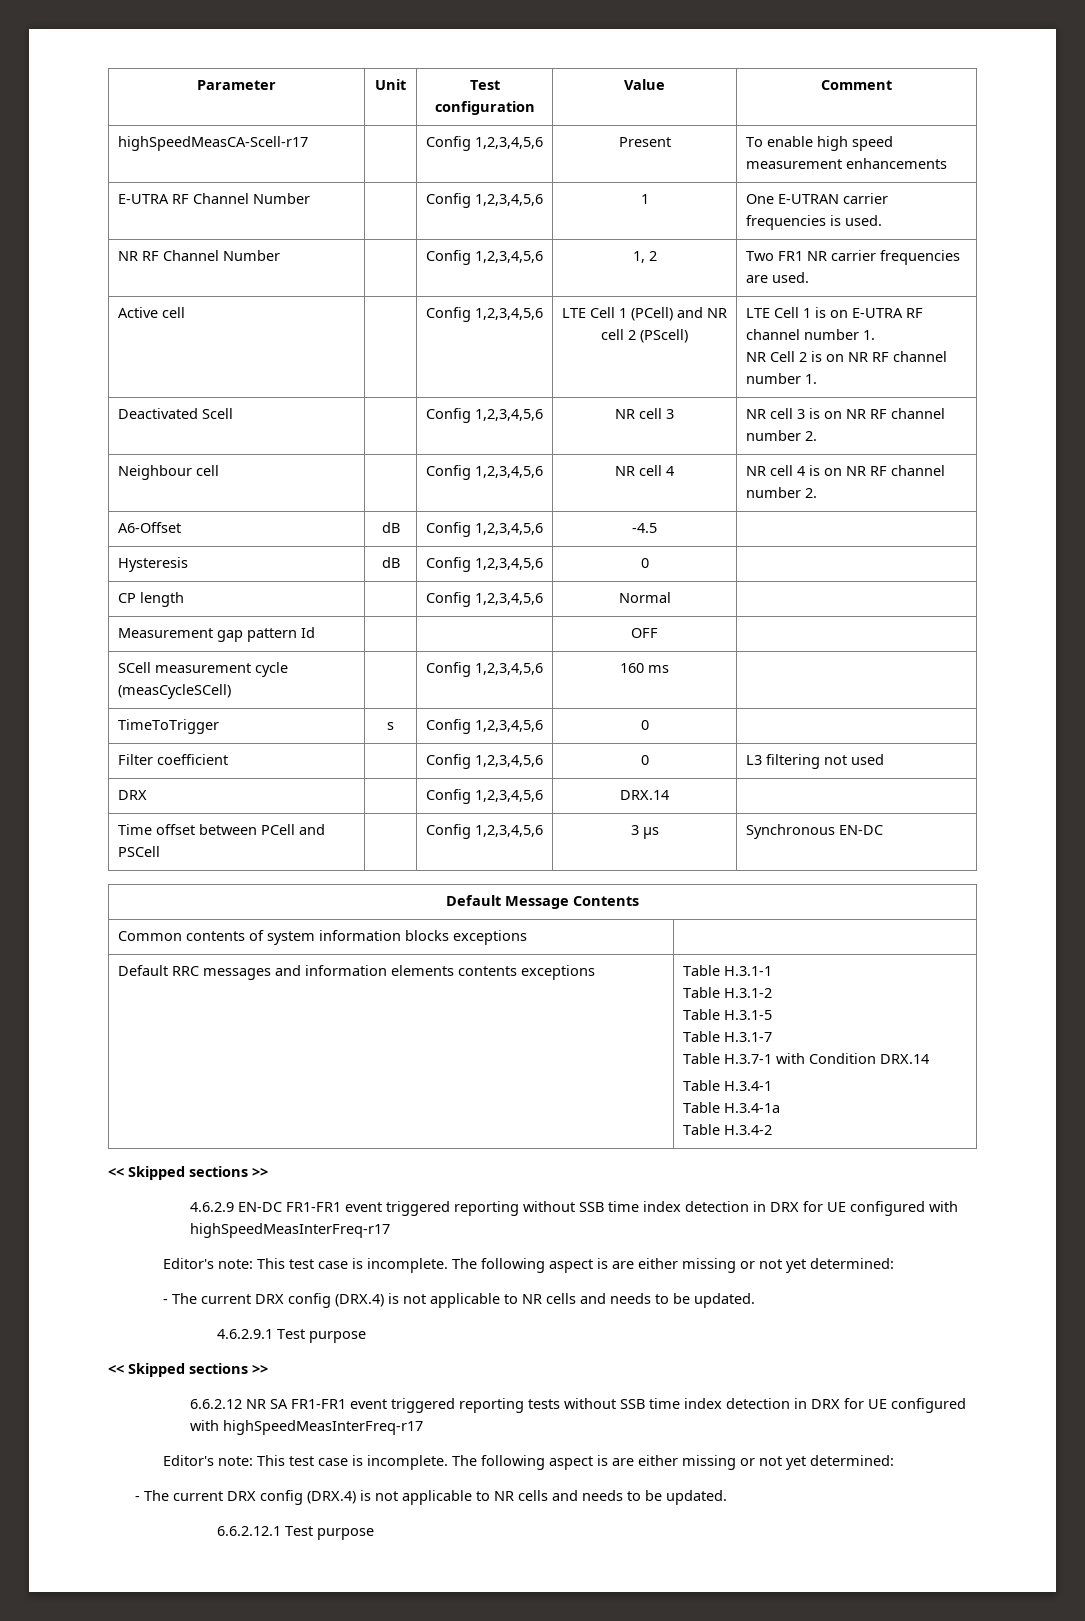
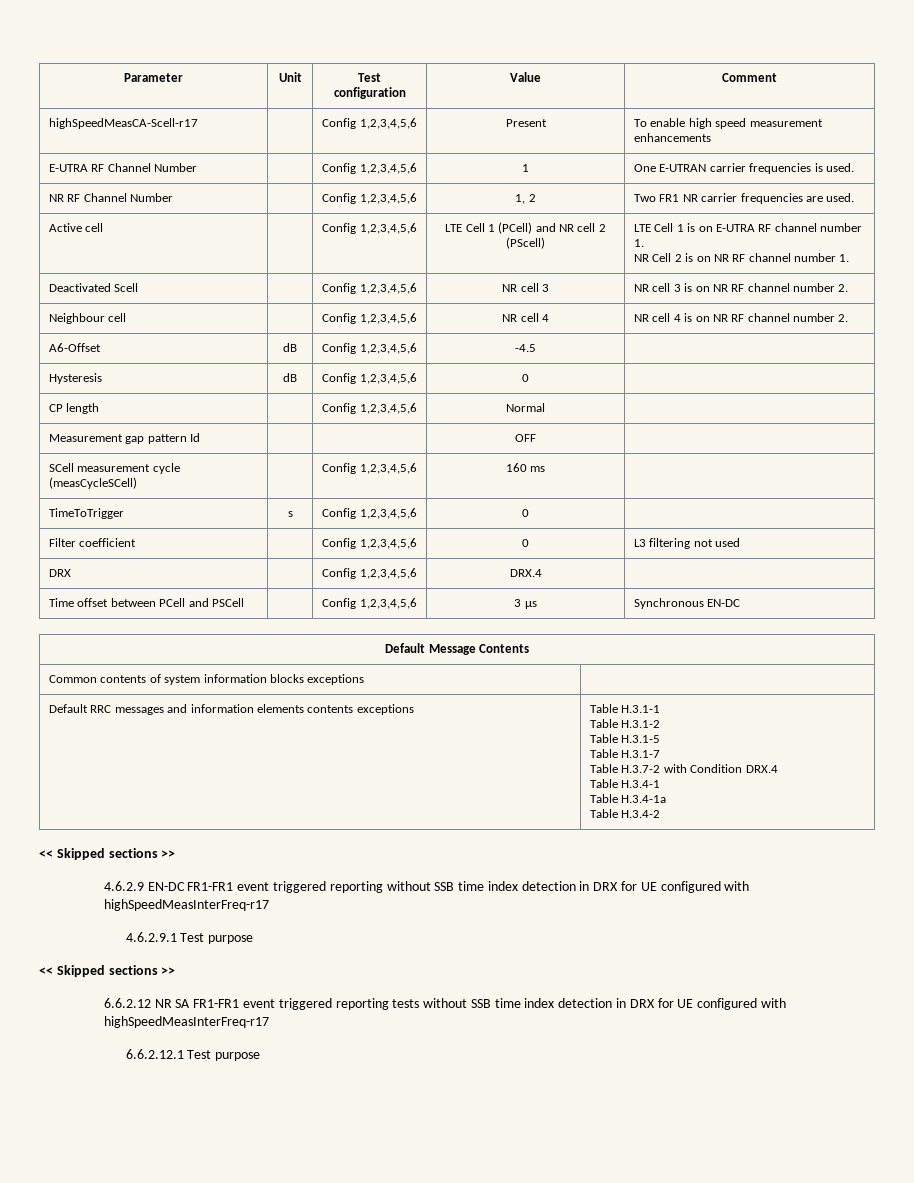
[620,790,669,800] DRX.14 -> [509,569,542,577] DRX.4
[723,1054,772,1064] H.3.7-1 -> [621,765,661,773] H.3.7-2
[879,1054,929,1064] DRX.14 -> [745,765,778,773] DRX.4
[162,1258,894,1273] [162,1293,755,1308] // Editor's note: This test case is incomplete. The following aspect is are either missing or not yet determined: // - The current DRX config (DRX.4) is not applicable to NR cells and needs to be updated. -> (269, 905) none
[162,1455,894,1470] [135,1490,728,1505] // Editor's note: This test case is incomplete. The following aspect is are either missing or not yet determined: // - The current DRX config (DRX.4) is not applicable to NR cells and needs to be updated. -> (269, 1022) none

